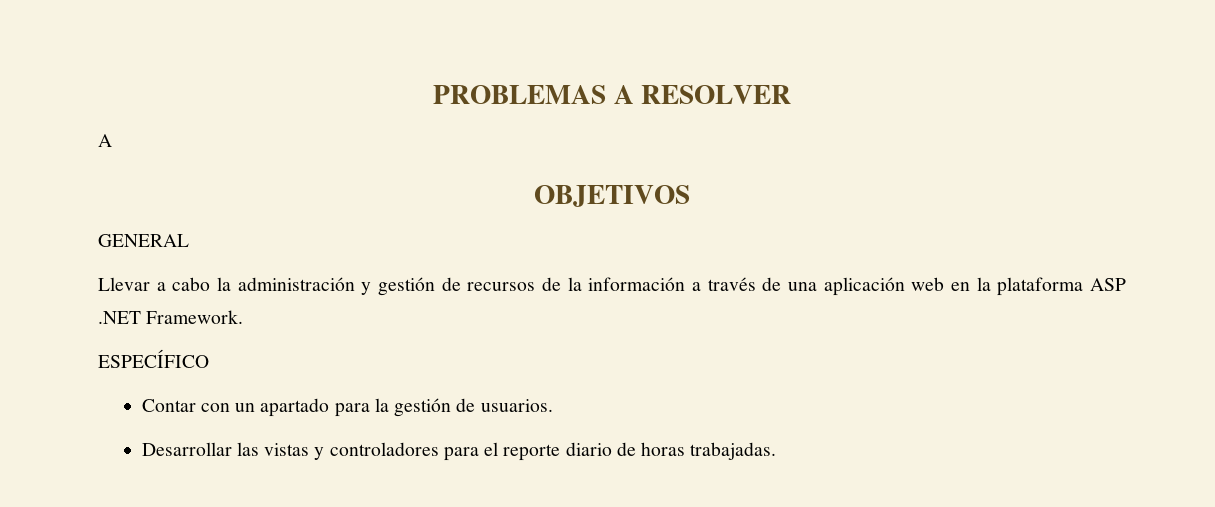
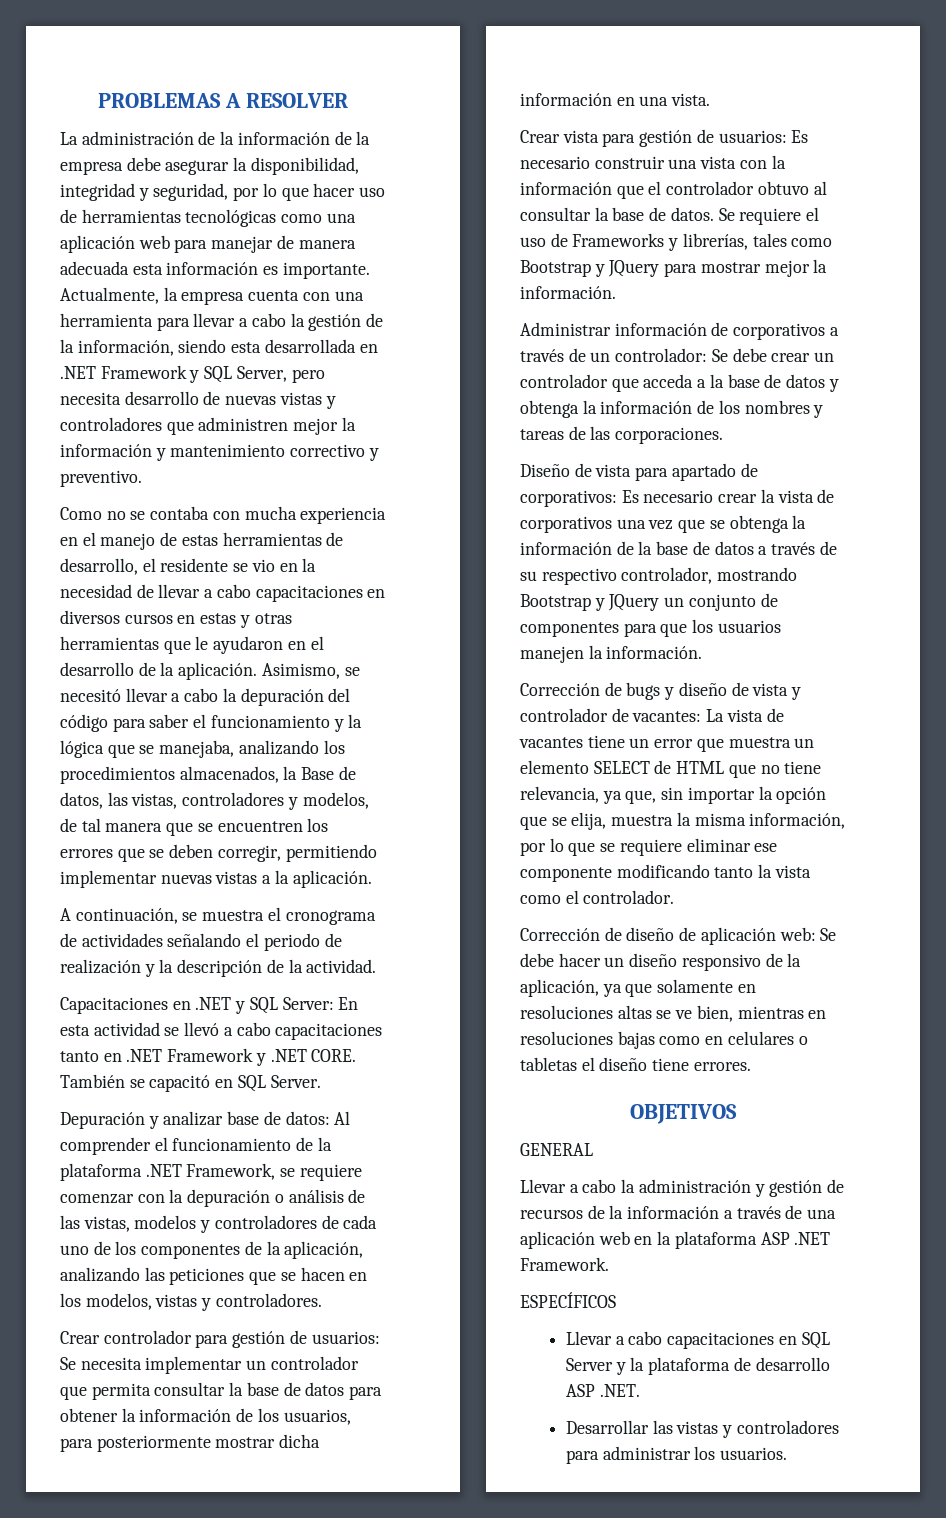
[98,134,112,147] A -> [60,131,371,145] [60,157,359,175] [60,183,386,201] [60,209,356,227] [60,235,356,253] [60,261,370,279] [60,287,364,305] [60,313,384,331] [60,339,378,356] [60,365,325,383] [60,391,336,409] [60,417,356,435] [60,444,379,461] [60,470,142,487] [60,506,387,524] [60,532,344,550] [60,558,317,575] [60,584,386,602] [60,610,292,628] [60,636,324,654] [60,662,360,680] [60,688,351,706] [60,714,363,732] [60,740,345,758] [60,766,356,784] [60,792,369,810] [60,818,329,836] [60,844,377,862] [60,870,372,888] [60,907,376,925] [60,933,342,951] [60,959,377,977] [60,997,359,1014] [60,1022,383,1040] [60,1048,357,1066] [60,1074,321,1092] [60,1111,351,1129] [60,1137,332,1155] [60,1163,362,1181] [60,1189,366,1207] [60,1215,378,1233] [60,1241,364,1259] [60,1267,368,1285] [60,1293,322,1311] [60,1330,380,1348] [60,1356,359,1374] [60,1382,383,1400] [60,1408,351,1425] [60,1434,321,1452] [520,93,711,106] [520,129,809,147] [520,155,786,169] [520,181,827,199] [520,207,820,225] [520,233,833,251] [520,259,828,277] [520,286,616,299] [520,322,839,340] [520,348,835,362] [520,374,839,392] [520,400,824,418] [520,426,724,444] [520,463,758,481] [520,489,835,507] [520,515,807,533] [520,541,837,555] [520,567,798,585] [520,593,778,611] [520,619,781,637] [520,645,703,663] [520,682,802,700] [520,708,784,722] [519,735,815,752] [520,760,822,778] [520,786,827,804] [520,812,846,830] [520,838,778,856] [520,864,811,882] [520,890,675,904] [520,927,837,945] [520,953,802,971] [520,979,756,997] [520,1005,827,1022] [520,1031,808,1049] [520,1057,751,1071] La administración de la información de la empresa debe asegurar la disponibilidad, integridad y seguridad, por lo que hacer uso de herramientas tecnológicas como una aplicación web para manejar de manera adecuada esta información es importante. Actualmente, la empresa cuenta con una herramienta para llevar a cabo la gestión de la información, siendo esta desarrollada en .NET Framework y SQL Server, pero necesita desarrollo de nuevas vistas y controladores que administren mejor la información y mantenimiento correctivo y preventivo. // Como no se contaba con mucha experiencia en el manejo de estas herramientas de desarrollo, el residente se vio en la necesidad de llevar a cabo capacitaciones en diversos cursos en estas y otras herramientas que le ayudaron en el desarrollo de la aplicación. Asimismo, se necesitó llevar a cabo la depuración del código para saber el funcionamiento y la lógica que se manejaba, analizando los procedimientos almacenados, la Base de datos, las vistas, controladores y modelos, de tal manera que se encuentren los errores que se deben corregir, permitiendo implementar nuevas vistas a la aplicación. // A continuación, se muestra el cronograma de actividades señalando el periodo de realización y la descripción de la actividad. // Capacitaciones en .NET y SQL Server: En esta actividad se llevó a cabo capacitaciones tanto en .NET Framework y .NET CORE. También se capacitó en SQL Server. // Depuración y analizar base de datos: Al comprender el funcionamiento de la plataforma .NET Framework, se requiere comenzar con la depuración o análisis de las vistas, modelos y controladores de cada uno de los componentes de la aplicación, analizando las peticiones que se hacen en los modelos, vistas y controladores. // Crear controlador para gestión de usuarios: Se necesita implementar un controlador que permita consultar la base de datos para obtener la información de los usuarios, para posteriormente mostrar dicha información en una vista. // Crear vista para gestión de usuarios: Es necesario construir una vista con la información que el controlador obtuvo al consultar la base de datos. Se requiere el uso de Frameworks y librerías, tales como Bootstrap y JQuery para mostrar mejor la información. // Administrar información de corporativos a través de un controlador: Se debe crear un controlador que acceda a la base de datos y obtenga la información de los nombres y tareas de las corporaciones. // Diseño de vista para apartado de corporativos: Es necesario crear la vista de corporativos una vez que se obtenga la información de la base de datos a través de su respectivo controlador, mostrando Bootstrap y JQuery un conjunto de componentes para que los usuarios manejen la información. // Corrección de bugs y diseño de vista y controlador de vacantes: La vista de vacantes tiene un error que muestra un elemento SELECT de HTML que no tiene relevancia, ya que, sin importar la opción que se elija, muestra la misma información, por lo que se requiere eliminar ese componente modificando tanto la vista como el controlador. // Corrección de diseño de aplicación web: Se debe hacer un diseño responsivo de la aplicación, ya que solamente en resoluciones altas se ve bien, mientras en resoluciones bajas como en celulares o tabletas el diseño tiene errores.
[98,349,209,368] [141,398,553,417] ESPECÍFICO // Contar con un apartado para la gestión de usuarios. -> [520,1292,616,1308] [565,1331,830,1349] [565,1357,830,1375] [565,1384,640,1397] ESPECÍFICOS // Llevar a cabo capacitaciones en SQL Server y la plataforma de desarrollo ASP .NET.
[484,442,777,461] el reporte diario de horas trabajadas. -> [602,1446,788,1460] administrar los usuarios.

